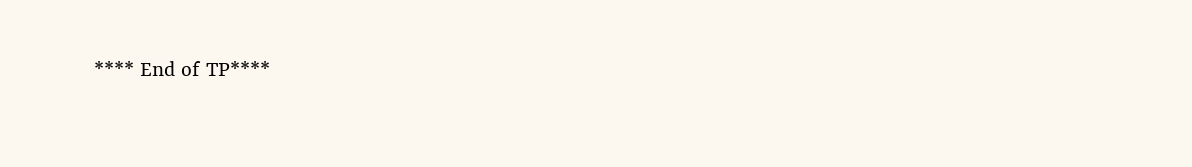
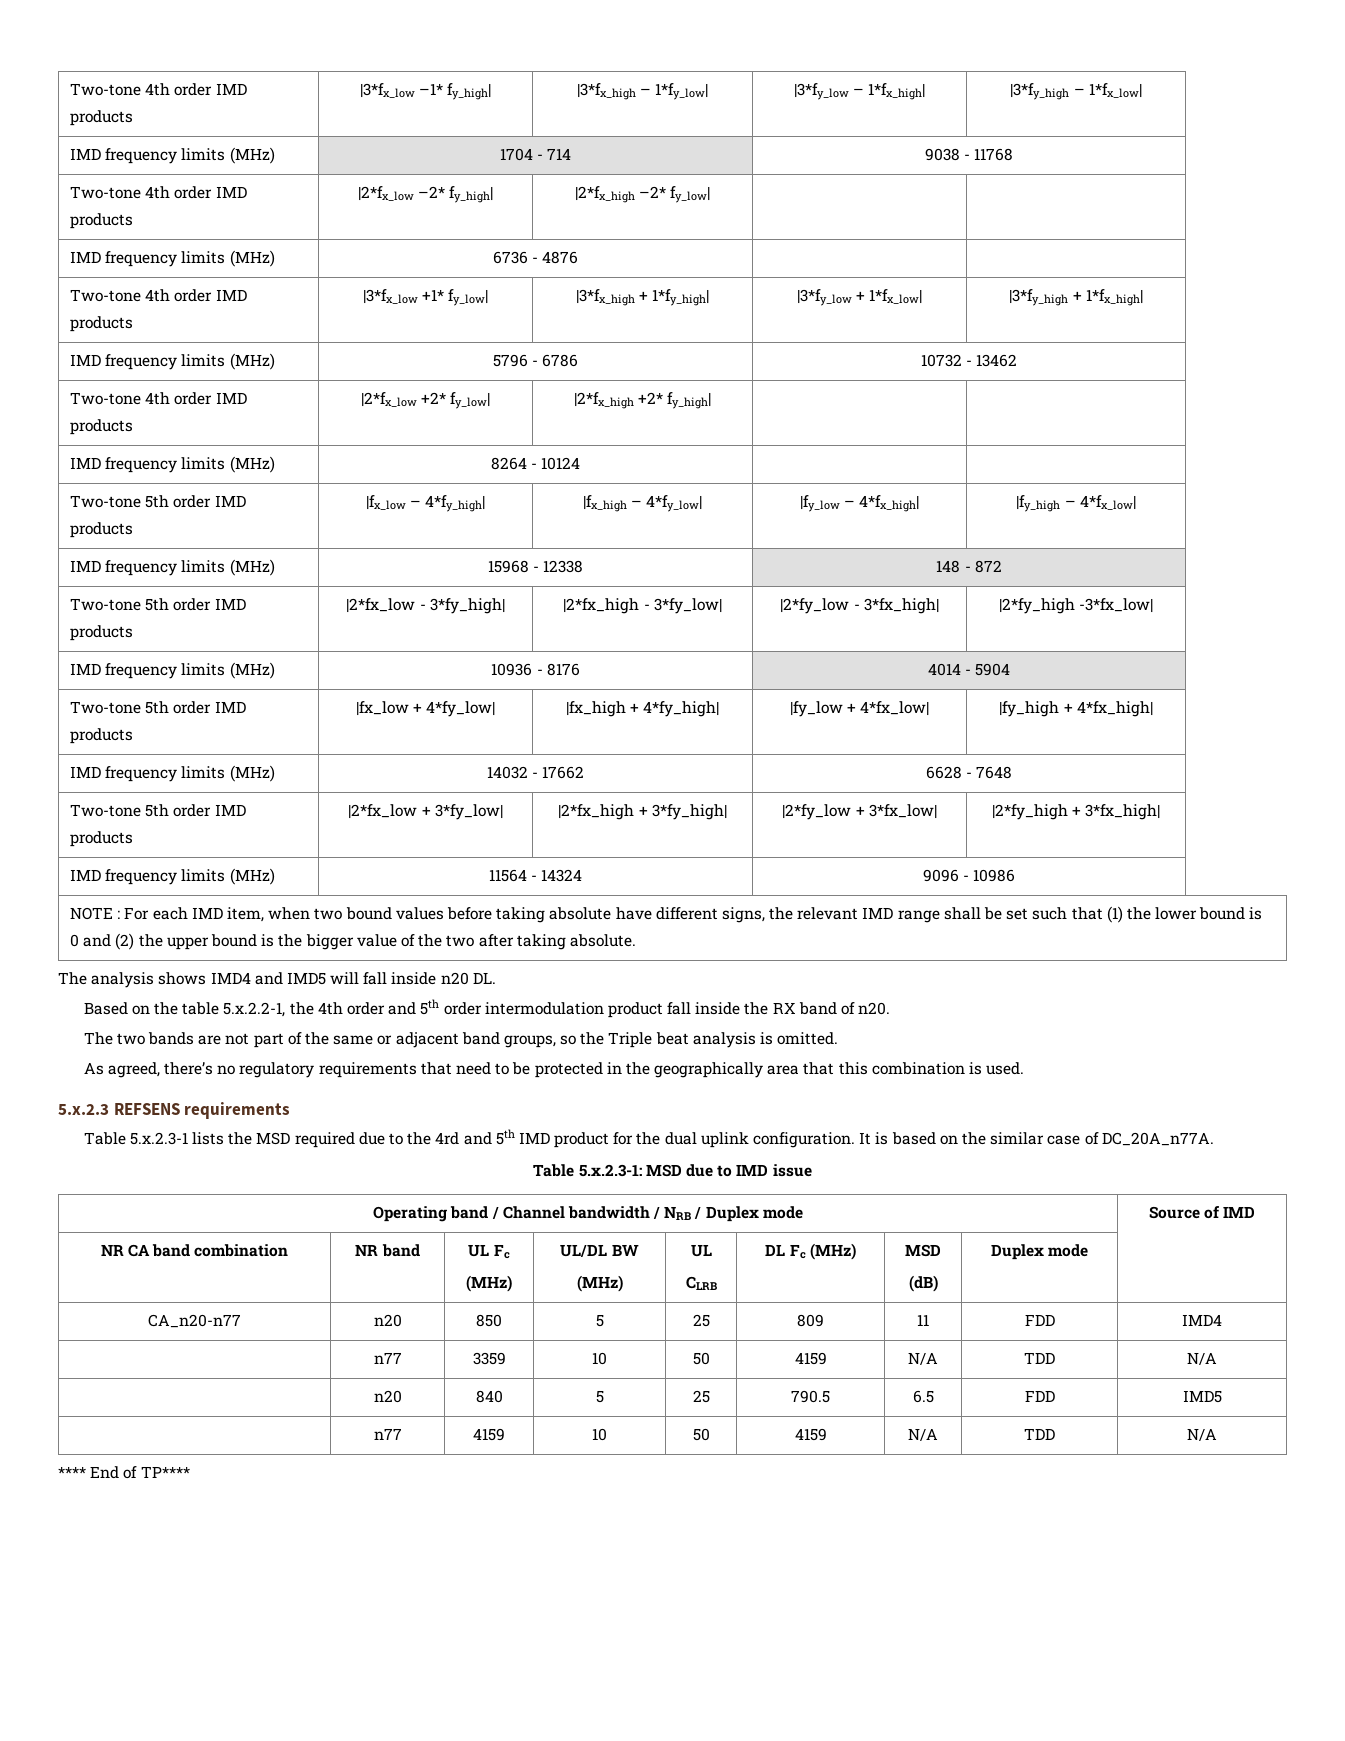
(94, 68) none -> [70,83,247,96] [70,110,134,126] [359,83,492,100] [576,83,709,100] [793,83,926,100] [1010,83,1142,100] [70,147,275,164] [499,148,572,161] [924,148,1014,161] [70,186,247,199] [70,213,134,229] [357,186,494,203] [574,186,711,203] [70,250,275,267] [492,251,579,264] [70,289,247,302] [70,316,134,332] [362,289,489,306] [575,289,710,306] [796,289,923,306] [1009,289,1143,306] [70,353,275,370] [492,354,579,367] [920,354,1018,367] [70,392,247,405] [70,419,134,435] [360,392,491,409] [573,392,712,409] [70,456,275,473] [490,457,581,470] [70,495,246,508] [70,522,134,538] [365,495,486,512] [582,495,703,512] [799,495,920,512] [1016,495,1136,512] [70,559,275,576] [487,560,584,573] [936,560,1002,573] [70,598,246,611] [70,625,134,641] [346,598,505,614] [563,598,722,614] [780,598,939,614] [998,598,1154,614] [70,662,275,679] [491,663,580,676] [927,663,1011,676] [70,701,246,714] [70,728,134,744] [355,701,496,717] [565,701,720,717] [789,701,930,717] [999,701,1153,717] [70,765,275,782] [486,766,585,779] [925,766,1013,779] [70,804,246,817] [70,831,134,847] [348,804,503,820] [558,804,727,820] [782,804,937,820] [991,804,1161,820] [70,868,275,885] [488,869,583,882] [922,869,1016,882] [70,906,1263,923] [70,933,636,950] [58,972,496,988] [83,999,891,1018] [83,1032,839,1048] [83,1062,1025,1078] [58,1102,291,1119] [83,1129,1214,1148] [533,1164,812,1177] [373,1206,803,1222] [1148,1206,1256,1219] [100,1244,289,1257] [355,1244,420,1257] [468,1244,510,1259] [466,1275,512,1292] [560,1244,639,1257] [576,1275,623,1292] [690,1244,712,1257] [685,1276,717,1290] [765,1243,856,1260] [905,1244,941,1257] [908,1275,938,1292] [990,1244,1089,1260] [148,1314,241,1328] [373,1314,402,1327] [476,1314,502,1327] [595,1314,604,1327] [692,1314,710,1327] [797,1314,824,1327] [917,1314,929,1326] [1024,1314,1055,1326] [1182,1314,1222,1326] [373,1352,402,1364] [472,1352,506,1365] [592,1352,607,1365] [692,1352,710,1365] [794,1352,827,1365] [908,1352,938,1365] [1024,1352,1055,1364] [1187,1352,1217,1365] [373,1390,402,1403] [475,1390,503,1403] [595,1390,604,1403] [692,1390,710,1403] [791,1390,830,1403] [912,1390,934,1403] [1024,1390,1055,1402] [1182,1390,1222,1403] [373,1428,402,1440] [473,1428,505,1441] [592,1428,607,1441] [692,1428,710,1441] [794,1428,827,1441] [908,1428,938,1441] [1024,1428,1055,1440] [1187,1428,1217,1441] Two-tone 4th order IMD products | |3*fx_low –1* fy_high| | |3*fx_high – 1*fy_low| | |3*fy_low – 1*fx_high| | |3*fy_high – 1*fx_low| // IMD frequency limits (MHz) | 1704 - 714 | 9038 - 11768 // Two-tone 4th order IMD products | |2*fx_low –2* fy_high| | |2*fx_high –2* fy_low| | | // IMD frequency limits (MHz) | 6736 - 4876 | | // Two-tone 4th order IMD products | |3*fx_low +1* fy_low| | |3*fx_high + 1*fy_high| | |3*fy_low + 1*fx_low| | |3*fy_high + 1*fx_high| // IMD frequency limits (MHz) | 5796 - 6786 | 10732 - 13462 // Two-tone 4th order IMD products | |2*fx_low +2* fy_low| | |2*fx_high +2* fy_high| | | // IMD frequency limits (MHz) | 8264 - 10124 | | // Two-tone 5th order IMD products | |fx_low – 4*fy_high| | |fx_high – 4*fy_low| | |fy_low – 4*fx_high| | |fy_high – 4*fx_low| // IMD frequency limits (MHz) | 15968 - 12338 | 148 - 872 // Two-tone 5th order IMD products | |2*fx_low - 3*fy_high| | |2*fx_high - 3*fy_low| | |2*fy_low - 3*fx_high| | |2*fy_high -3*fx_low| // IMD frequency limits (MHz) | 10936 - 8176 | 4014 - 5904 // Two-tone 5th order IMD products | |fx_low + 4*fy_low| | |fx_high + 4*fy_high| | |fy_low + 4*fx_low| | |fy_high + 4*fx_high| // IMD frequency limits (MHz) | 14032 - 17662 | 6628 - 7648 // Two-tone 5th order IMD products | |2*fx_low + 3*fy_low| | |2*fx_high + 3*fy_high| | |2*fy_low + 3*fx_low| | |2*fy_high + 3*fx_high| // IMD frequency limits (MHz) | 11564 - 14324 | 9096 - 10986 // NOTE : For each IMD item, when two bound values before taking absolute have different signs, the relevant IMD range shall be set such that (1) the lower bound is 0 and (2) the upper bound is the bigger value of the two after taking absolute. // The analysis shows IMD4 and IMD5 will fall inside n20 DL. // Based on the table 5.x.2.2-1, the 4th order and 5th order intermodulation product fall inside the RX band of n20. // The two bands are not part of the same or adjacent band groups, so the Triple beat analysis is omitted. // As agreed, there’s no regulatory requirements that need to be protected in the geographically area that this combination is used. // 5.x.2.3 REFSENS requirements // Table 5.x.2.3-1 lists the MSD required due to the 4rd and 5th IMD product for the dual uplink configuration. It is based on the similar case of DC_20A_n77A. // Table 5.x.2.3-1: MSD due to IMD issue // Operating band / Channel bandwidth / NRB / Duplex mode | Source of IMD // NR CA band combination | NR band | UL Fc // (MHz) | UL/DL BW // (MHz) | UL // CLRB | DL Fc (MHz) | MSD // (dB) | Duplex mode | // CA_n20-n77 | n20 | 850 | 5 | 25 | 809 | 11 | FDD | IMD4 // | n77 | 3359 | 10 | 50 | 4159 | N/A | TDD | N/A // | n20 | 840 | 5 | 25 | 790.5 | 6.5 | FDD | IMD5 // | n77 | 4159 | 10 | 50 | 4159 | N/A | TDD | N/A //

